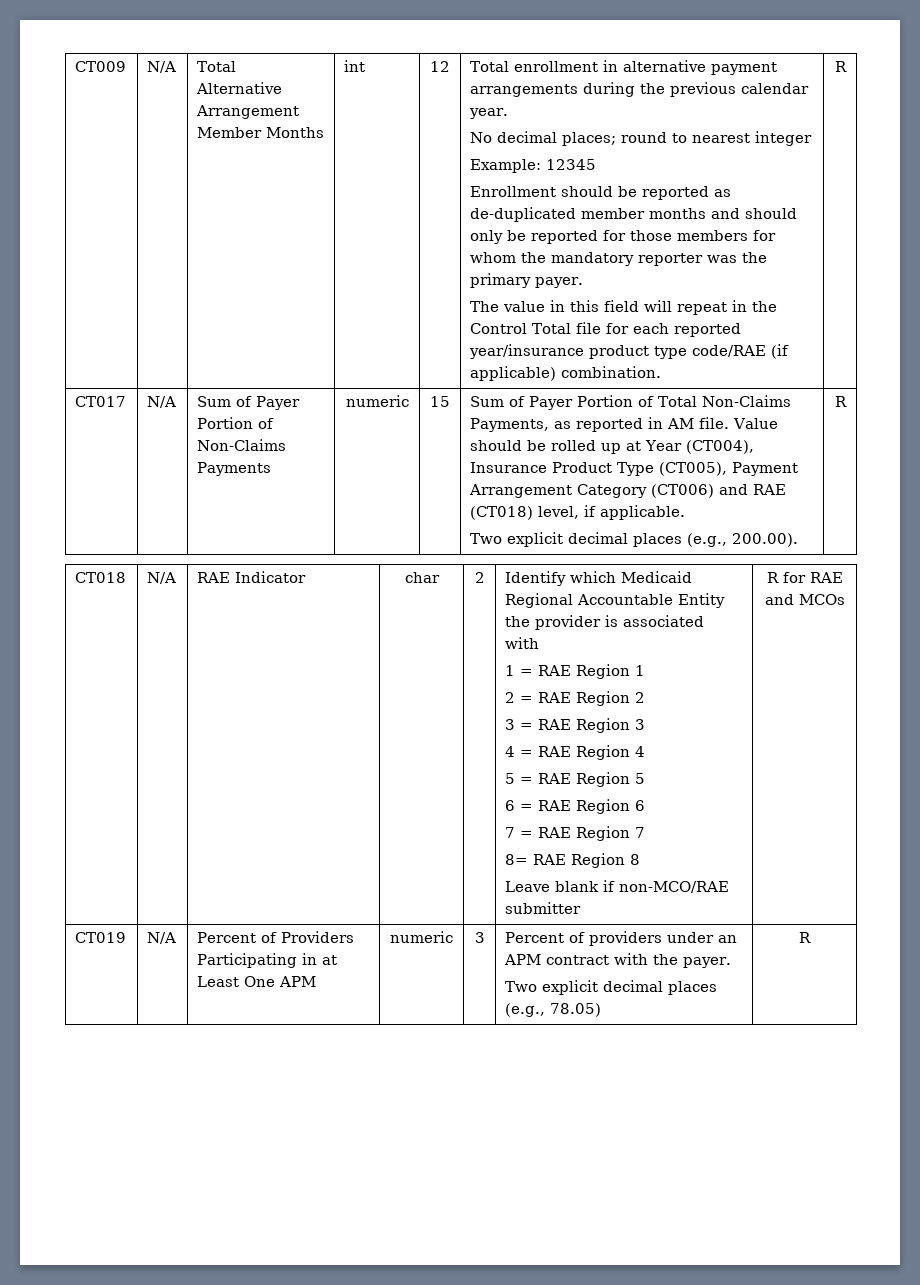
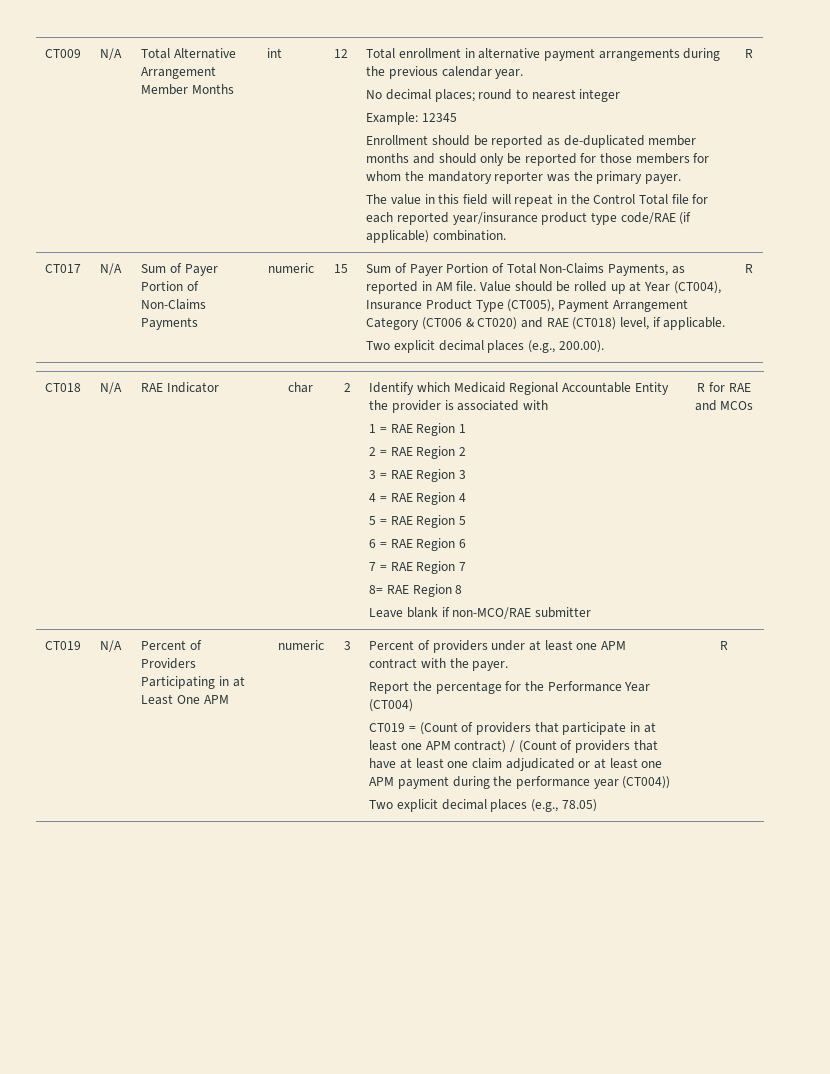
[651,484,715,498] (CT006) -> [422,317,518,330] (CT006 & CT020)
[718,935,738,943] an -> [528,640,598,651] at least one
(732, 962) none -> [369,681,651,694] [369,699,414,712] [369,722,656,735] [369,740,658,753] [369,758,663,771] [369,776,671,789] // Report the percentage for the Performance Year (CT004) // CT019 = (Count of providers that participate in at least one APM contract) / (Count of providers that have at least one claim adjudicated or at least one APM payment during the performance year (CT004))

